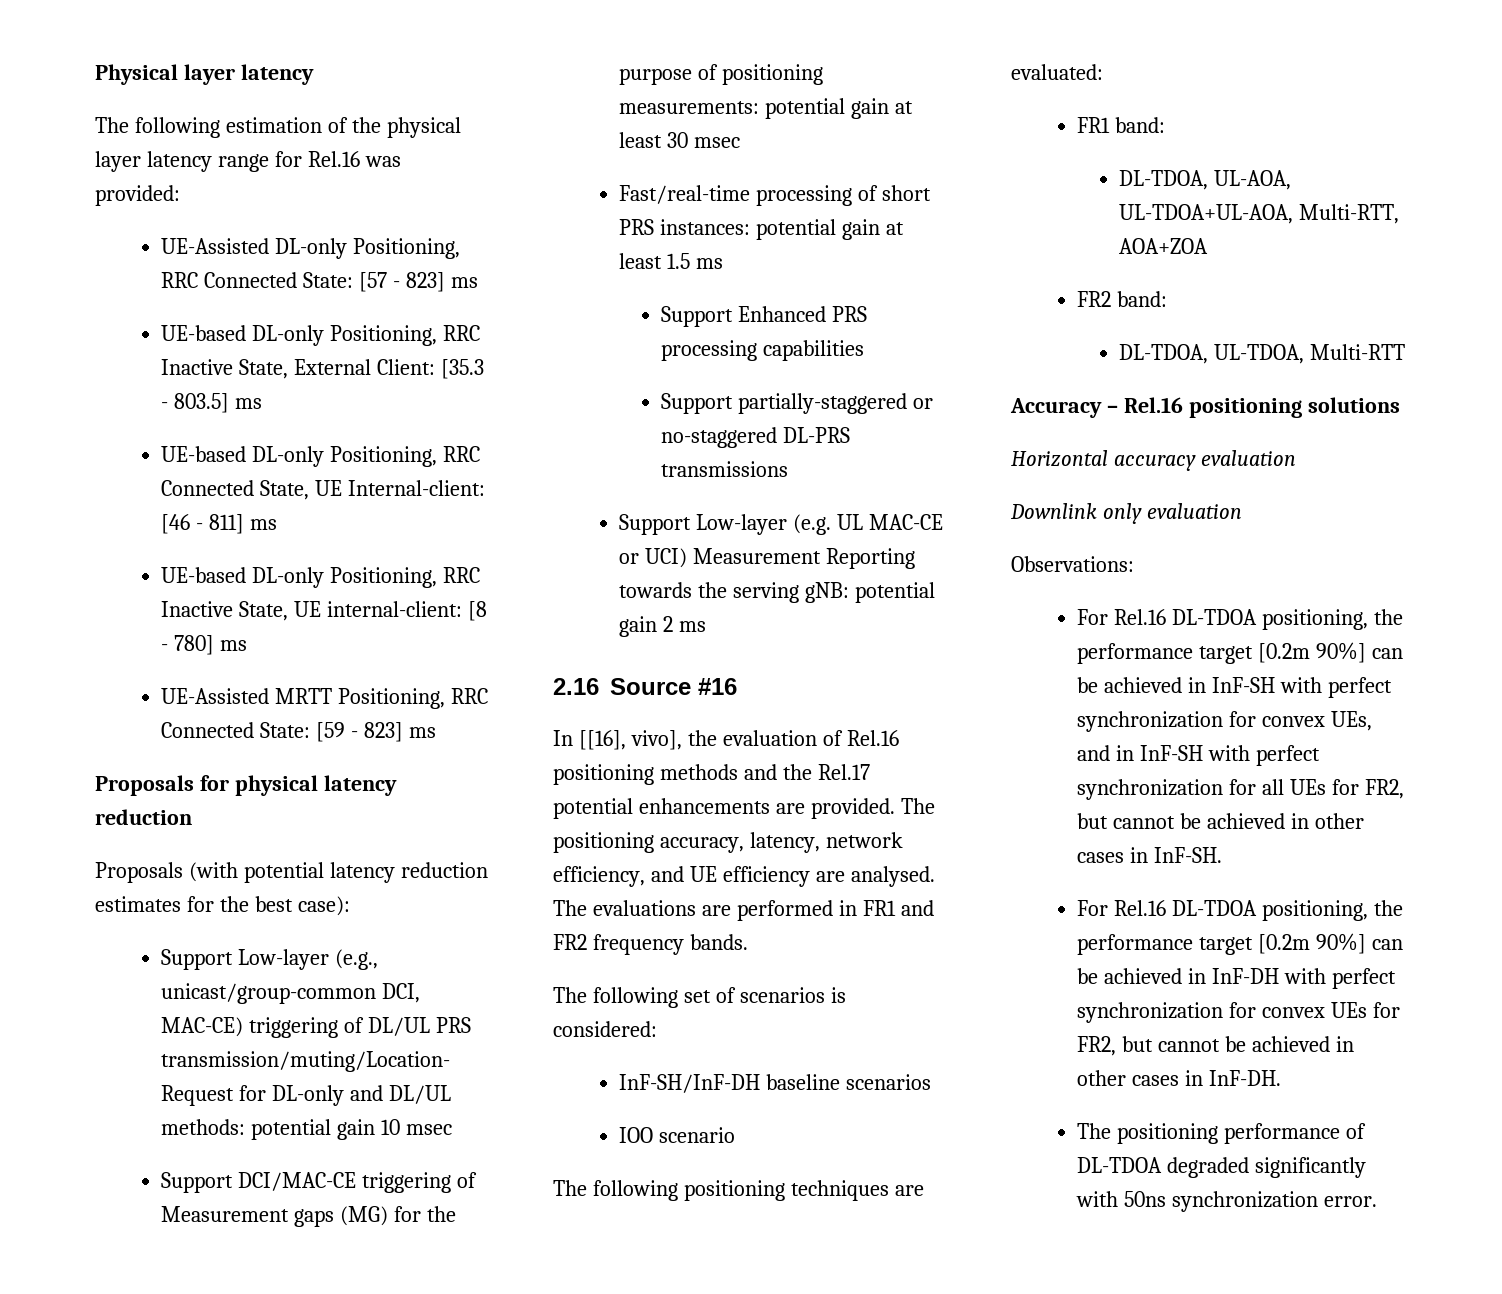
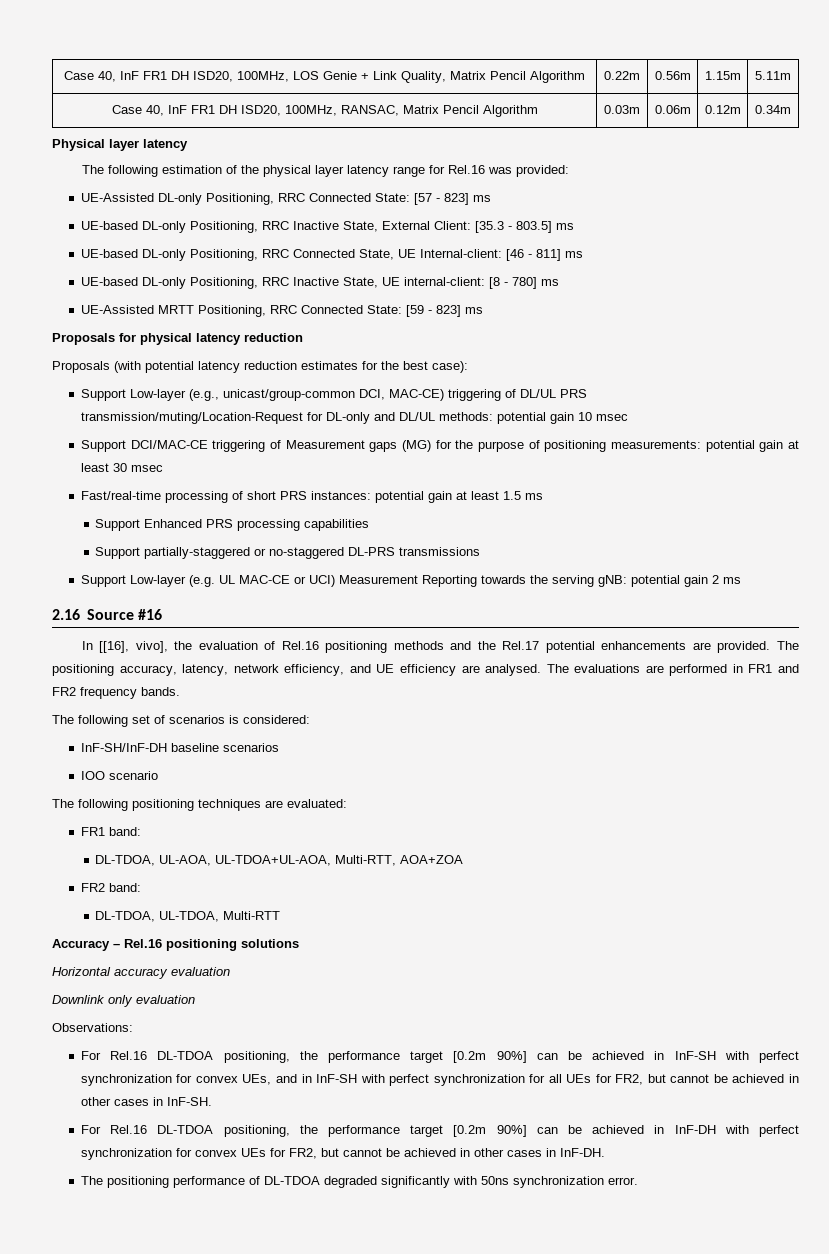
(95, 74) none -> [64,71,585,83] [604,71,640,80] [654,71,691,80] [704,71,741,80] [755,71,791,80] [111,105,538,117] [604,105,640,114] [654,105,691,114] [704,105,741,114] [755,105,791,114] Case 40, InF FR1 DH ISD20, 100MHz, LOS Genie + Link Quality, Matrix Pencil Algorithm | 0.22m | 0.56m | 1.15m | 5.11m // Case 40, InF FR1 DH ISD20, 100MHz, RANSAC, Matrix Pencil Algorithm | 0.03m | 0.06m | 0.12m | 0.34m //

